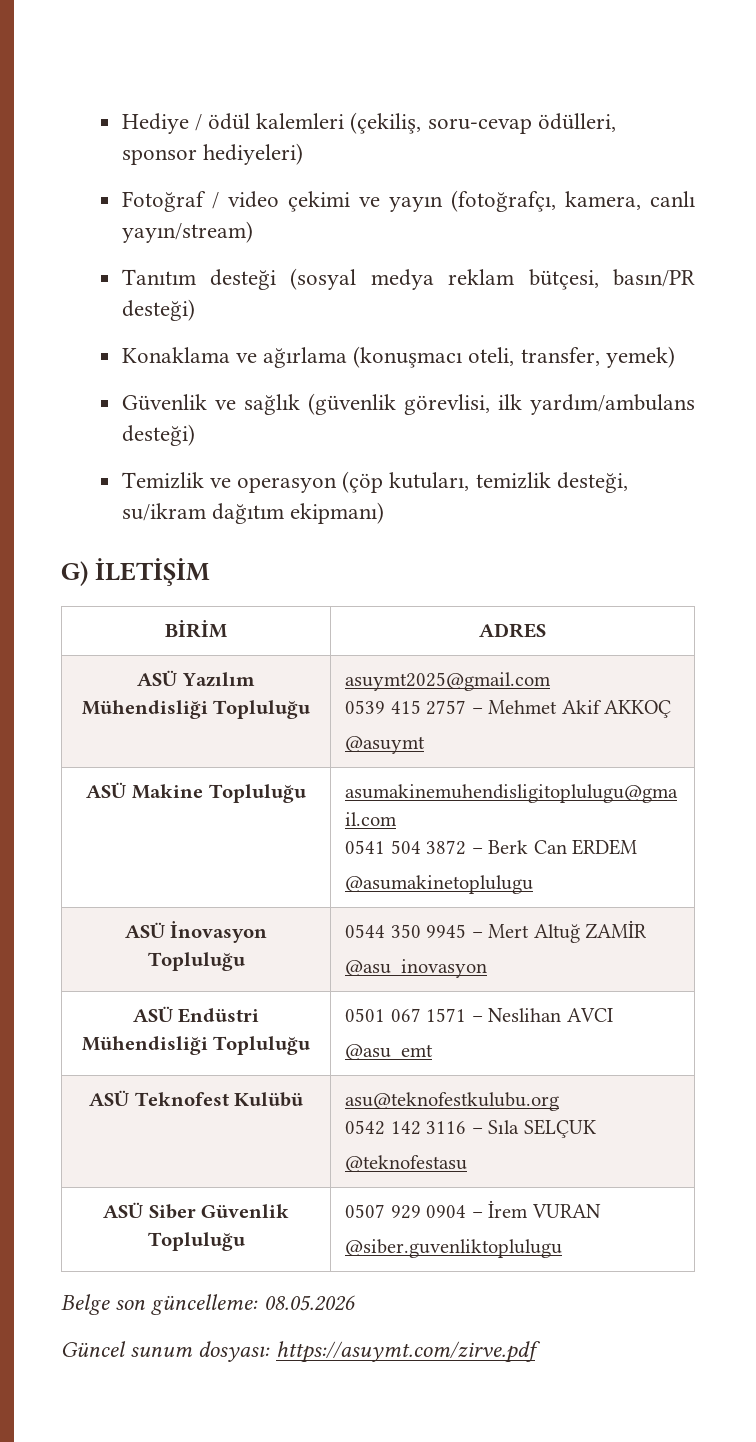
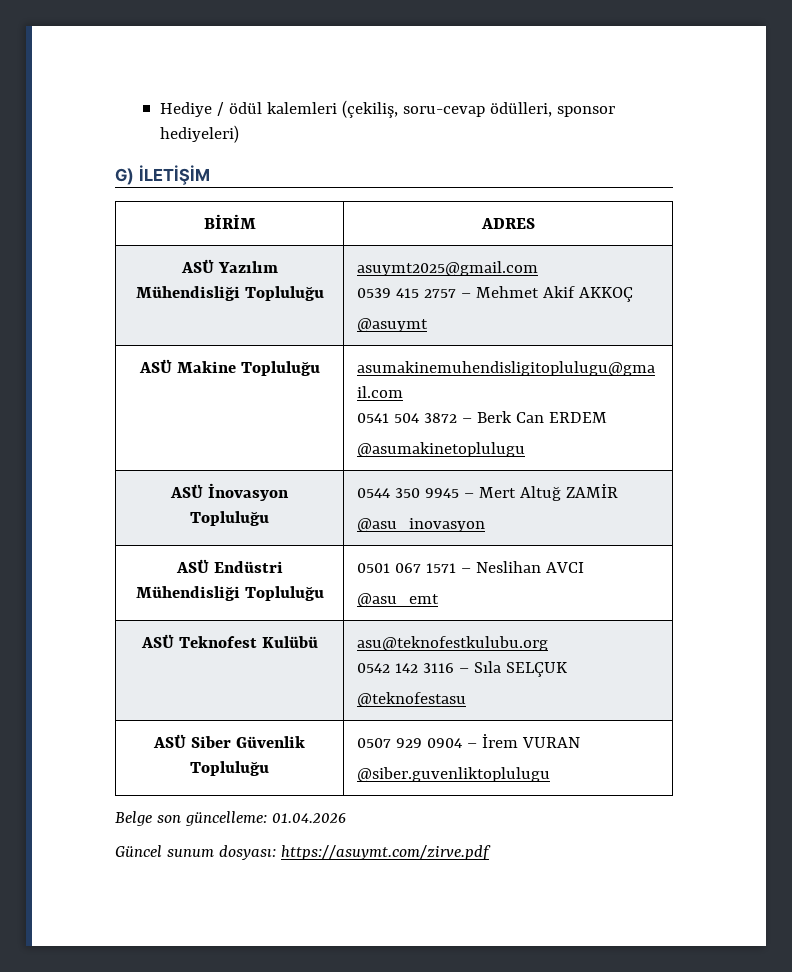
[121,190,695,212] [121,221,253,243] [121,268,695,290] [121,299,195,321] [121,346,675,368] [121,393,695,415] [121,424,195,446] [121,471,628,493] [121,502,384,524] // Fotoğraf / video çekimi ve yayın (fotoğrafçı, kamera, canlı yayın/stream) // Tanıtım desteği (sosyal medya reklam bütçesi, basın/PR desteği) // Konaklama ve ağırlama (konuşmacı oteli, transfer, yemek) // Güvenlik ve sağlık (güvenlik görevlisi, ilk yardım/ambulans desteği) // Temizlik ve operasyon (çöp kutuları, temizlik desteği, su/ikram dağıtım ekipmanı) -> (240, 134) none
[263,1295,355,1311] 08.05.2026 -> [271,813,346,824] 01.04.2026

